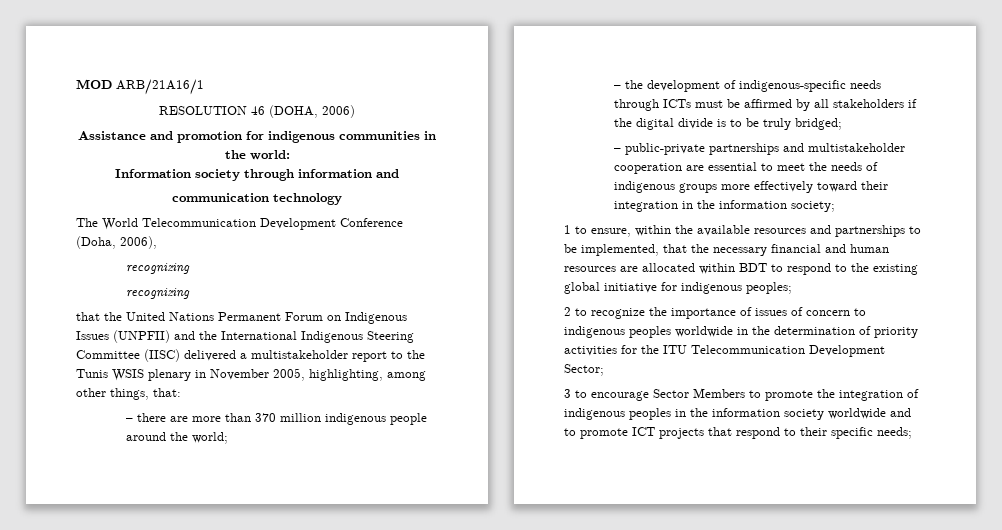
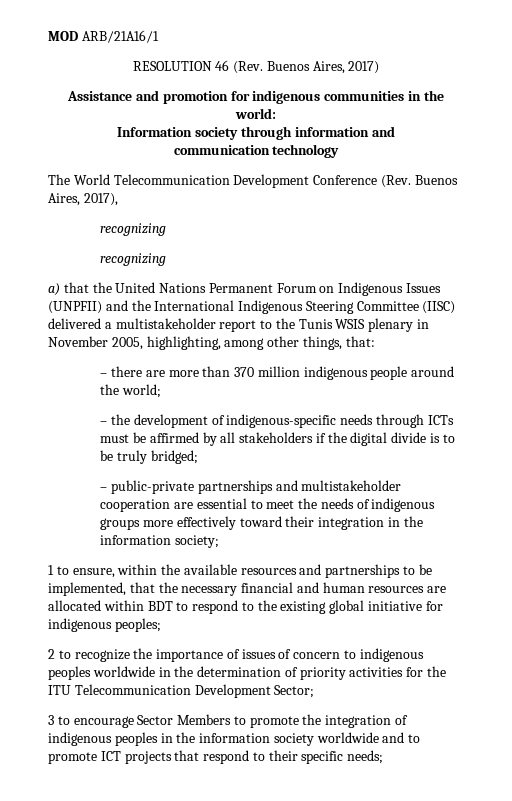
[269,105,355,118] (DOHA, 2006) -> [233,61,380,74] (Rev. Buenos Aires, 2017)
[76,236,157,249] (Doha, 2006), -> [380,175,458,188] [48,193,118,206] (Rev. Buenos Aires, 2017),
(191, 293) none -> [48,283,60,296] a)

